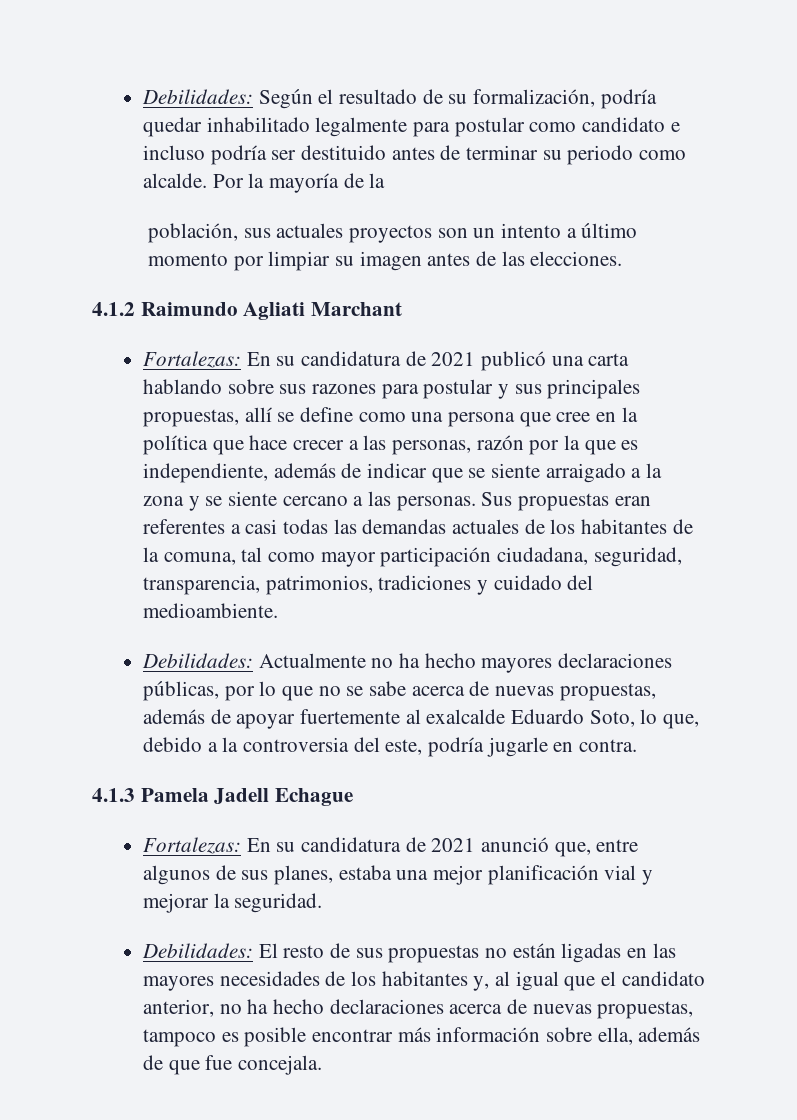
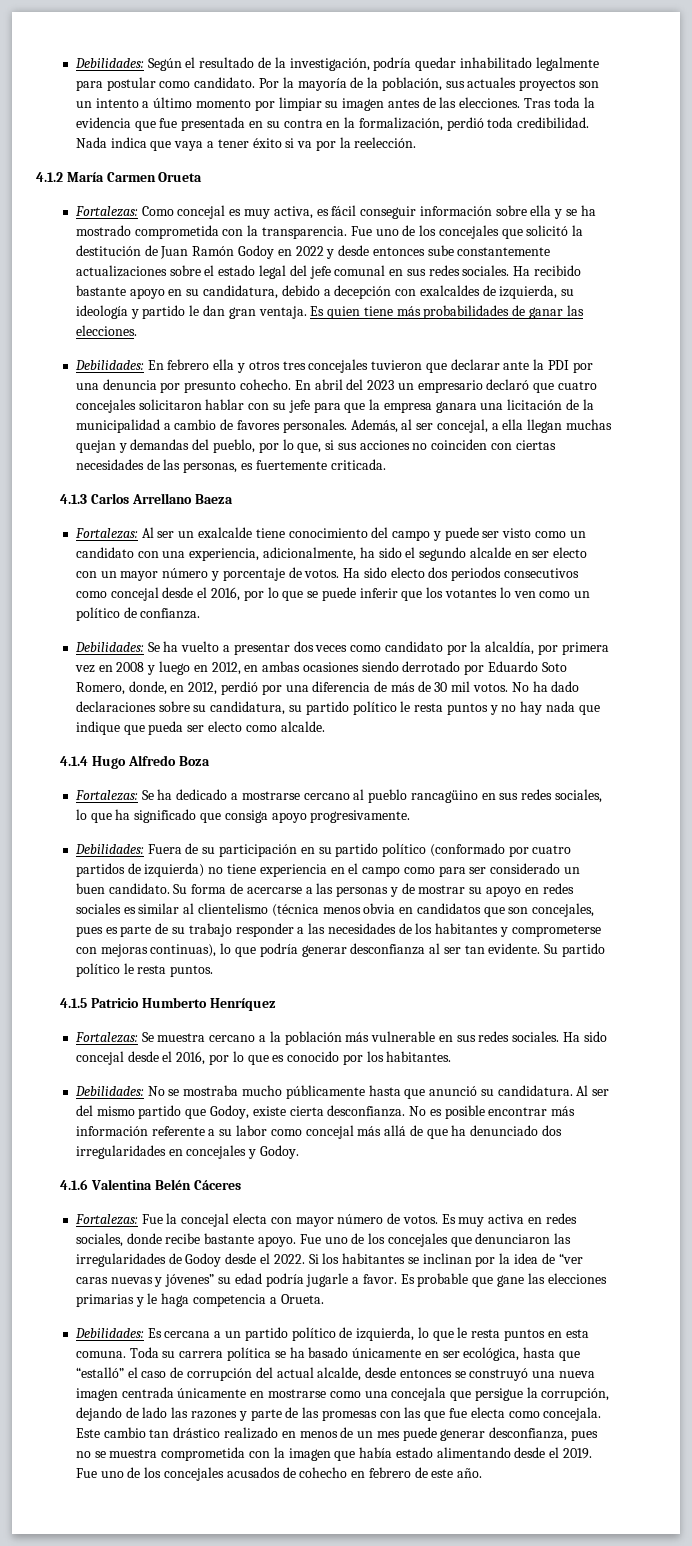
[448,89,596,107] su formalización, -> [274,57,370,71] la investigación,
[582,117,680,132] [143,145,687,165] [143,173,208,188] candidato e incluso podría ser destituido antes de terminar su periodo como alcalde. -> [194,77,256,88] candidato.
(386, 180) // -> (379, 82) none
[92,302,403,320] [143,351,630,371] [143,379,641,399] [143,407,638,427] [143,435,639,455] [143,463,663,483] [143,491,651,511] [143,519,693,534] [143,547,682,567] [143,575,594,595] [143,603,279,618] [142,653,673,673] [143,681,656,701] [143,709,700,729] [143,737,638,757] [92,788,354,806] [143,837,639,857] [143,865,654,885] [143,893,323,913] [142,943,676,963] [143,971,705,991] [143,999,694,1019] [143,1029,217,1047] // 4.1.2 Raimundo Agliati Marchant // Fortalezas: En su candidatura de 2021 publicó una carta hablando sobre sus razones para postular y sus principales propuestas, allí se define como una persona que cree en la política que hace crecer a las personas, razón por la que es independiente, además de indicar que se siente arraigado a la zona y se siente cercano a las personas. Sus propuestas eran referentes a casi todas las demandas actuales de los habitantes de la comuna, tal como mayor participación ciudadana, seguridad, transparencia, patrimonios, tradiciones y cuidado del medioambiente. // Debilidades: Actualmente no ha hecho mayores declaraciones públicas, por lo que no se sabe acerca de nuevas propuestas, además de apoyar fuertemente al exalcalde Eduardo Soto, lo que, debido a la controversia del este, podría jugarle en contra. // 4.1.3 Pamela Jadell Echague // Fortalezas: En su candidatura de 2021 anunció que, entre algunos de sus planes, estaba una mejor planificación vial y mejorar la seguridad. // Debilidades: El resto de sus propuestas no están ligadas en las mayores necesidades de los habitantes y, al igual que el candidato anterior, no ha hecho declaraciones acerca de nuevas propuestas, tampoco -> [523,97,595,108] [75,117,590,131] [75,137,417,151] [36,172,203,182] [74,205,596,219] [75,225,584,239] [75,245,551,259] [75,265,581,279] [75,285,575,299] [75,305,584,319] [75,325,137,336] [74,359,593,373] [75,379,597,393] [75,399,594,413] [75,419,612,433] [75,439,556,453] [75,459,386,473] [60,493,233,504] [74,527,586,541] [75,547,588,561] [75,567,579,581] [75,587,591,601] [75,607,201,621] [74,641,609,655] [74,661,567,675] [75,681,580,695] [75,701,600,715] [75,721,325,735] [60,755,210,769] [74,789,602,803] [75,809,411,823] [74,843,572,857] [75,863,580,877] [75,883,574,897] [75,903,595,917] [75,923,601,937] [75,943,605,957] [75,963,214,977] [60,997,276,1011] [74,1031,607,1045] [75,1051,452,1065] [74,1085,610,1099] [75,1105,427,1119] Tras toda la evidencia que fue presentada en su contra en la formalización, perdió toda credibilidad. Nada indica que vaya a tener éxito si va por la reelección. // 4.1.2 María Carmen Orueta // Fortalezas: Como concejal es muy activa, es fácil conseguir información sobre ella y se ha mostrado comprometida con la transparencia. Fue uno de los concejales que solicitó la destitución de Juan Ramón Godoy en 2022 y desde entonces sube constantemente actualizaciones sobre el estado legal del jefe comunal en sus redes sociales. Ha recibido bastante apoyo en su candidatura, debido a decepción con exalcaldes de izquierda, su ideología y partido le dan gran ventaja. Es quien tiene más probabilidades de ganar las elecciones. // Debilidades: En febrero ella y otros tres concejales tuvieron que declarar ante la PDI por una denuncia por presunto cohecho. En abril del 2023 un empresario declaró que cuatro concejales solicitaron hablar con su jefe para que la empresa ganara una licitación de la municipalidad a cambio de favores personales. Además, al ser concejal, a ella llegan muchas quejan y demandas del pueblo, por lo que, si sus acciones no coinciden con ciertas necesidades de las personas, es fuertemente criticada. // 4.1.3 Carlos Arrellano Baeza // Fortalezas: Al ser un exalcalde tiene conocimiento del campo y puede ser visto como un candidato con una experiencia, adicionalmente, ha sido el segundo alcalde en ser electo con un mayor número y porcentaje de votos. Ha sido electo dos periodos consecutivos como concejal desde el 2016, por lo que se puede inferir que los votantes lo ven como un político de confianza. // Debilidades: Se ha vuelto a presentar dos veces como candidato por la alcaldía, por primera vez en 2008 y luego en 2012, en ambas ocasiones siendo derrotado por Eduardo Soto Romero, donde, en 2012, perdió por una diferencia de más de 30 mil votos. No ha dado declaraciones sobre su candidatura, su partido político le resta puntos y no hay nada que indique que pueda ser electo como alcalde. // 4.1.4 Hugo Alfredo Boza // Fortalezas: Se ha dedicado a mostrarse cercano al pueblo rancagüino en sus redes sociales, lo que ha significado que consiga apoyo progresivamente. // Debilidades: Fuera de su participación en su partido político (conformado por cuatro partidos de izquierda) no tiene experiencia en el campo como para ser considerado un buen candidato. Su forma de acercarse a las personas y de mostrar su apoyo en redes sociales es similar al clientelismo (técnica menos obvia en candidatos que son concejales, pues es parte de su trabajo responder a las necesidades de los habitantes y comprometerse con mejoras continuas), lo que podría generar desconfianza al ser tan evidente. Su partido político le resta puntos. // 4.1.5 Patricio Humberto Henríquez // Fortalezas: Se muestra cercano a la población más vulnerable en sus redes sociales. Ha sido concejal desde el 2016, por lo que es conocido por los habitantes. // Debilidades: No se mostraba mucho públicamente hasta que anunció su candidatura. Al ser del mismo partido que Godoy, existe cierta desconfianza. No
[546,1027,701,1045] [143,1055,323,1075] sobre ella, además de que fue concejala. -> [151,1125,562,1139] [75,1145,299,1159] [60,1179,241,1190] [74,1213,577,1227] [75,1233,572,1247] [75,1253,583,1267] [75,1273,607,1287] [75,1293,324,1307] [74,1327,589,1341] [75,1347,580,1361] [75,1367,595,1381] [75,1387,610,1401] [75,1407,602,1421] [75,1427,598,1441] [75,1447,592,1461] [75,1467,483,1481] referente a su labor como concejal más allá de que ha denunciado dos irregularidades en concejales y Godoy. // 4.1.6 Valentina Belén Cáceres // Fortalezas: Fue la concejal electa con mayor número de votos. Es muy activa en redes sociales, donde recibe bastante apoyo. Fue uno de los concejales que denunciaron las irregularidades de Godoy desde el 2022. Si los habitantes se inclinan por la idea de “ver caras nuevas y jóvenes” su edad podría jugarle a favor. Es probable que gane las elecciones primarias y le haga competencia a Orueta. // Debilidades: Es cercana a un partido político de izquierda, lo que le resta puntos en esta comuna. Toda su carrera política se ha basado únicamente en ser ecológica, hasta que “estalló” el caso de corrupción del actual alcalde, desde entonces se construyó una nueva imagen centrada únicamente en mostrarse como una concejala que persigue la corrupción, dejando de lado las razones y parte de las promesas con las que fue electa como concejala. Este cambio tan drástico realizado en menos de un mes puede generar desconfianza, pues no se muestra comprometida con la imagen que había estado alimentando desde el 2019. Fue uno de los concejales acusados de cohecho en febrero de este año.

